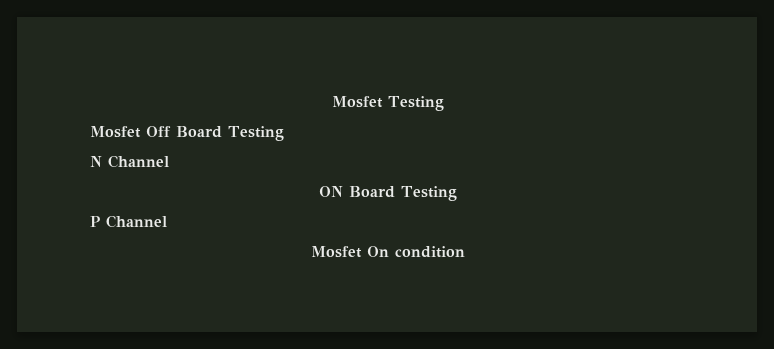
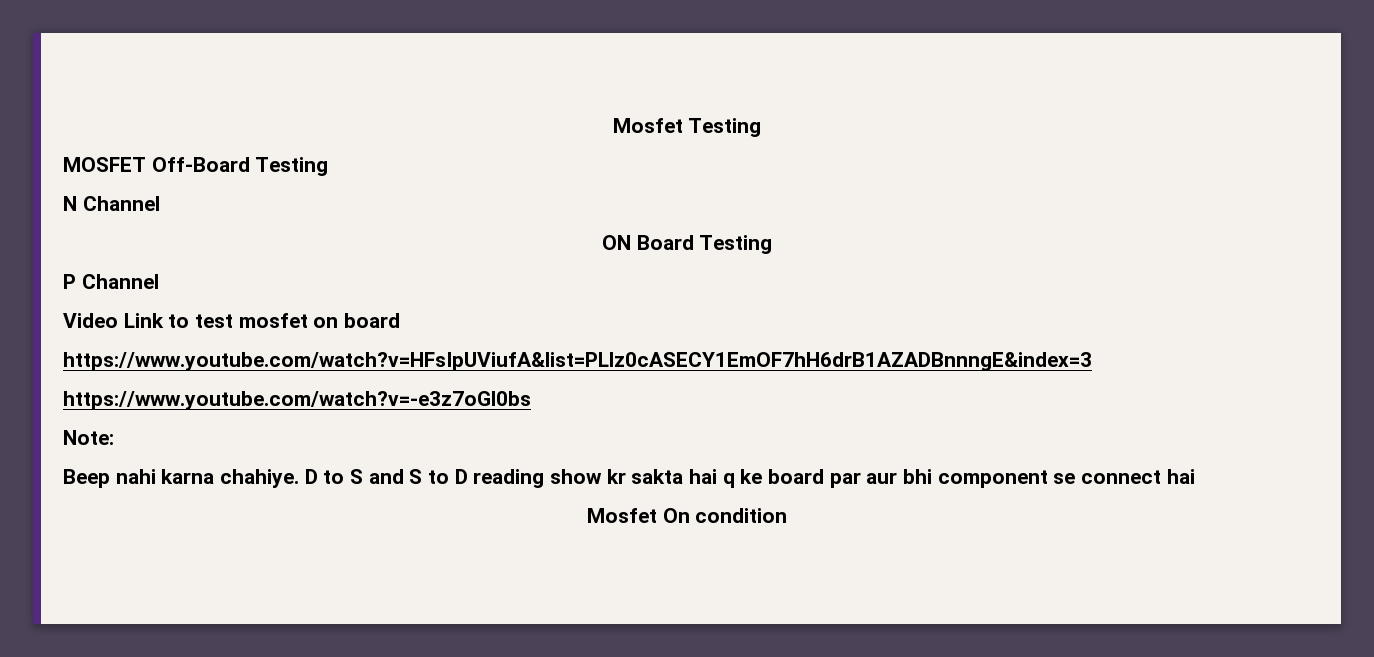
[90,126,222,138] Mosfet Off Board -> [63,157,250,172] MOSFET Off-Board
(167, 221) none -> [63,313,401,328] [63,352,1092,371] [63,391,531,410] [63,430,114,445] [63,469,1195,488] // Video Link to test mosfet on board // https://www.youtube.com/watch?v=HFsIpUViufA&list=PLlz0cASECY1EmOF7hH6drB1AZADBnnngE&index=3 // https://www.youtube.com/watch?v=-e3z7oGl0bs // Note: // Beep nahi karna chahiye. D to S and S to D reading show kr sakta hai q ke board par aur bhi component se connect hai

